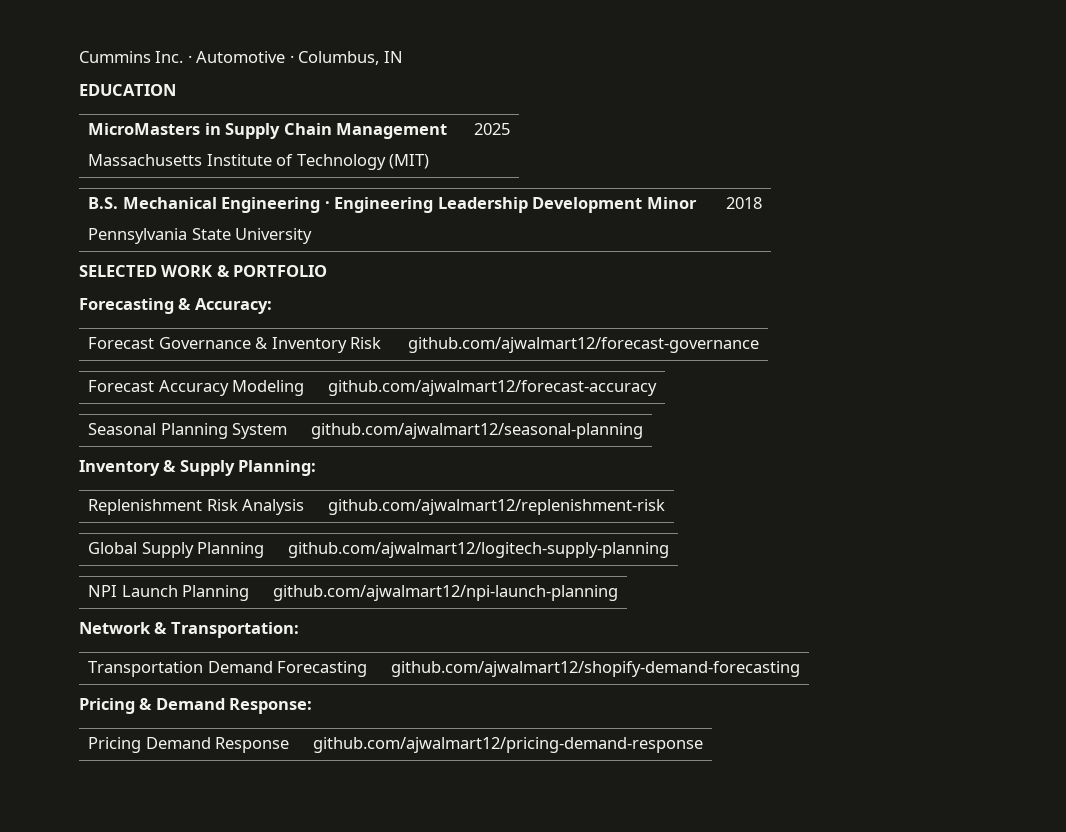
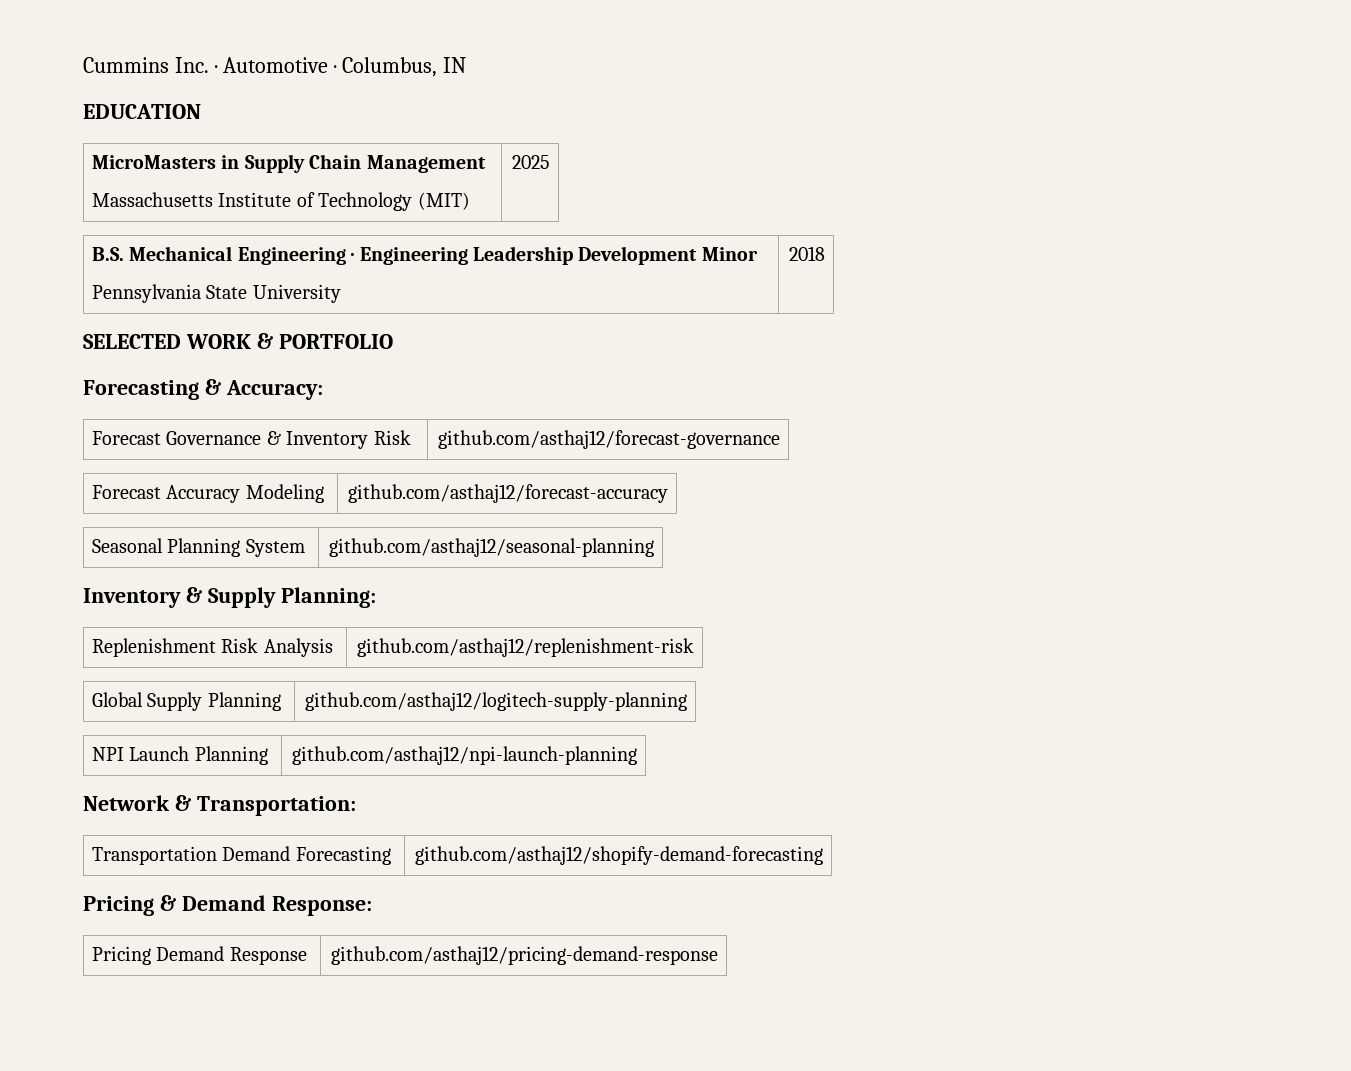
[407,337,759,353] github.com/ajwalmart12/forecast-governance -> [437,430,780,449] github.com/asthaj12/forecast-governance
[327,380,657,396] github.com/ajwalmart12/forecast-accuracy -> [347,484,668,503] github.com/asthaj12/forecast-accuracy
[310,423,643,439] github.com/ajwalmart12/seasonal-planning -> [328,538,654,557] github.com/asthaj12/seasonal-planning
[327,499,665,515] github.com/ajwalmart12/replenishment-risk -> [356,638,694,657] github.com/asthaj12/replenishment-risk
[287,542,669,558] github.com/ajwalmart12/logitech-supply-planning -> [304,692,687,711] github.com/asthaj12/logitech-supply-planning
[272,585,618,601] github.com/ajwalmart12/npi-launch-planning -> [291,746,637,765] github.com/asthaj12/npi-launch-planning
[390,661,800,677] github.com/ajwalmart12/shopify-demand-forecasting -> [414,846,823,865] github.com/asthaj12/shopify-demand-forecasting
[312,737,703,753] github.com/ajwalmart12/pricing-demand-response -> [330,946,718,965] github.com/asthaj12/pricing-demand-response

